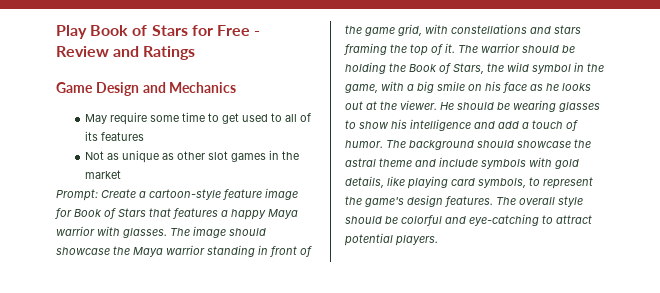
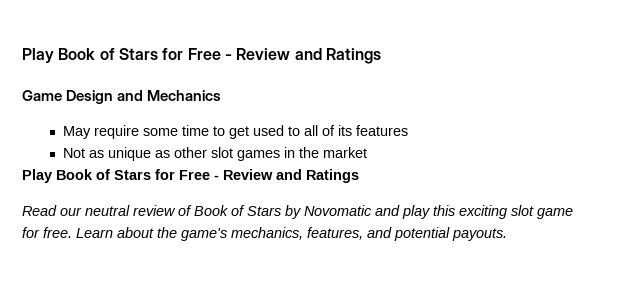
[56,188,298,201] [55,208,298,220] [56,226,266,238] [56,245,312,257] [345,24,581,36] [344,43,575,56] [345,62,604,74] [345,81,591,93] [345,100,600,112] [345,119,578,131] [345,139,591,150] [345,157,579,169] [345,176,593,189] [345,195,583,207] [345,214,592,226] [344,233,438,246] Prompt: Create a cartoon-style feature image for Book of Stars that features a happy Maya warrior with glasses. The image should showcase the Maya warrior standing in front of the game grid, with constellations and stars framing the top of it. The warrior should be holding the Book of Stars, the wild symbol in the game, with a big smile on his face as he looks out at the viewer. He should be wearing glasses to show his intelligence and add a touch of humor. The background should showcase the astral theme and include symbols with gold details, like playing card symbols, to represent the game's design features. The overall style should be colorful and eye-catching to attract potential players. -> [22,169,359,183] [22,205,573,219] [22,227,507,241] Play Book of Stars for Free - Review and Ratings // Read our neutral review of Book of Stars by Novomatic and play this exciting slot game for free. Learn about the game's mechanics, features, and potential payouts.

